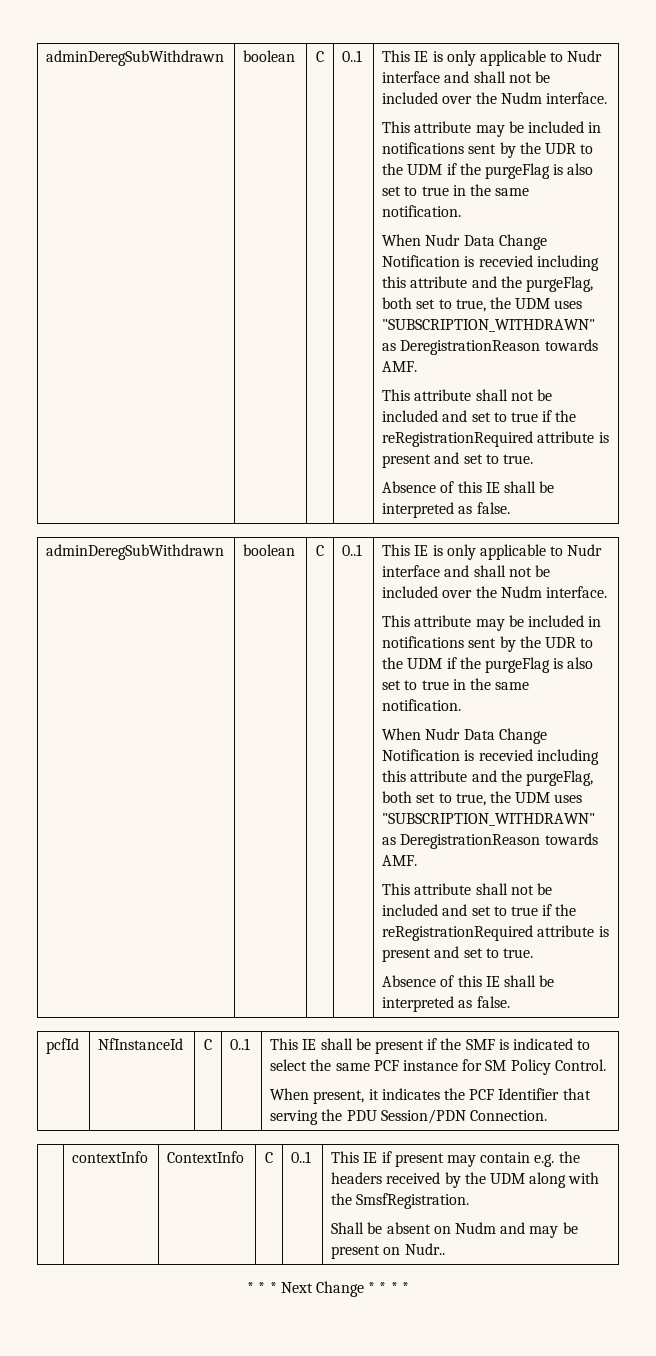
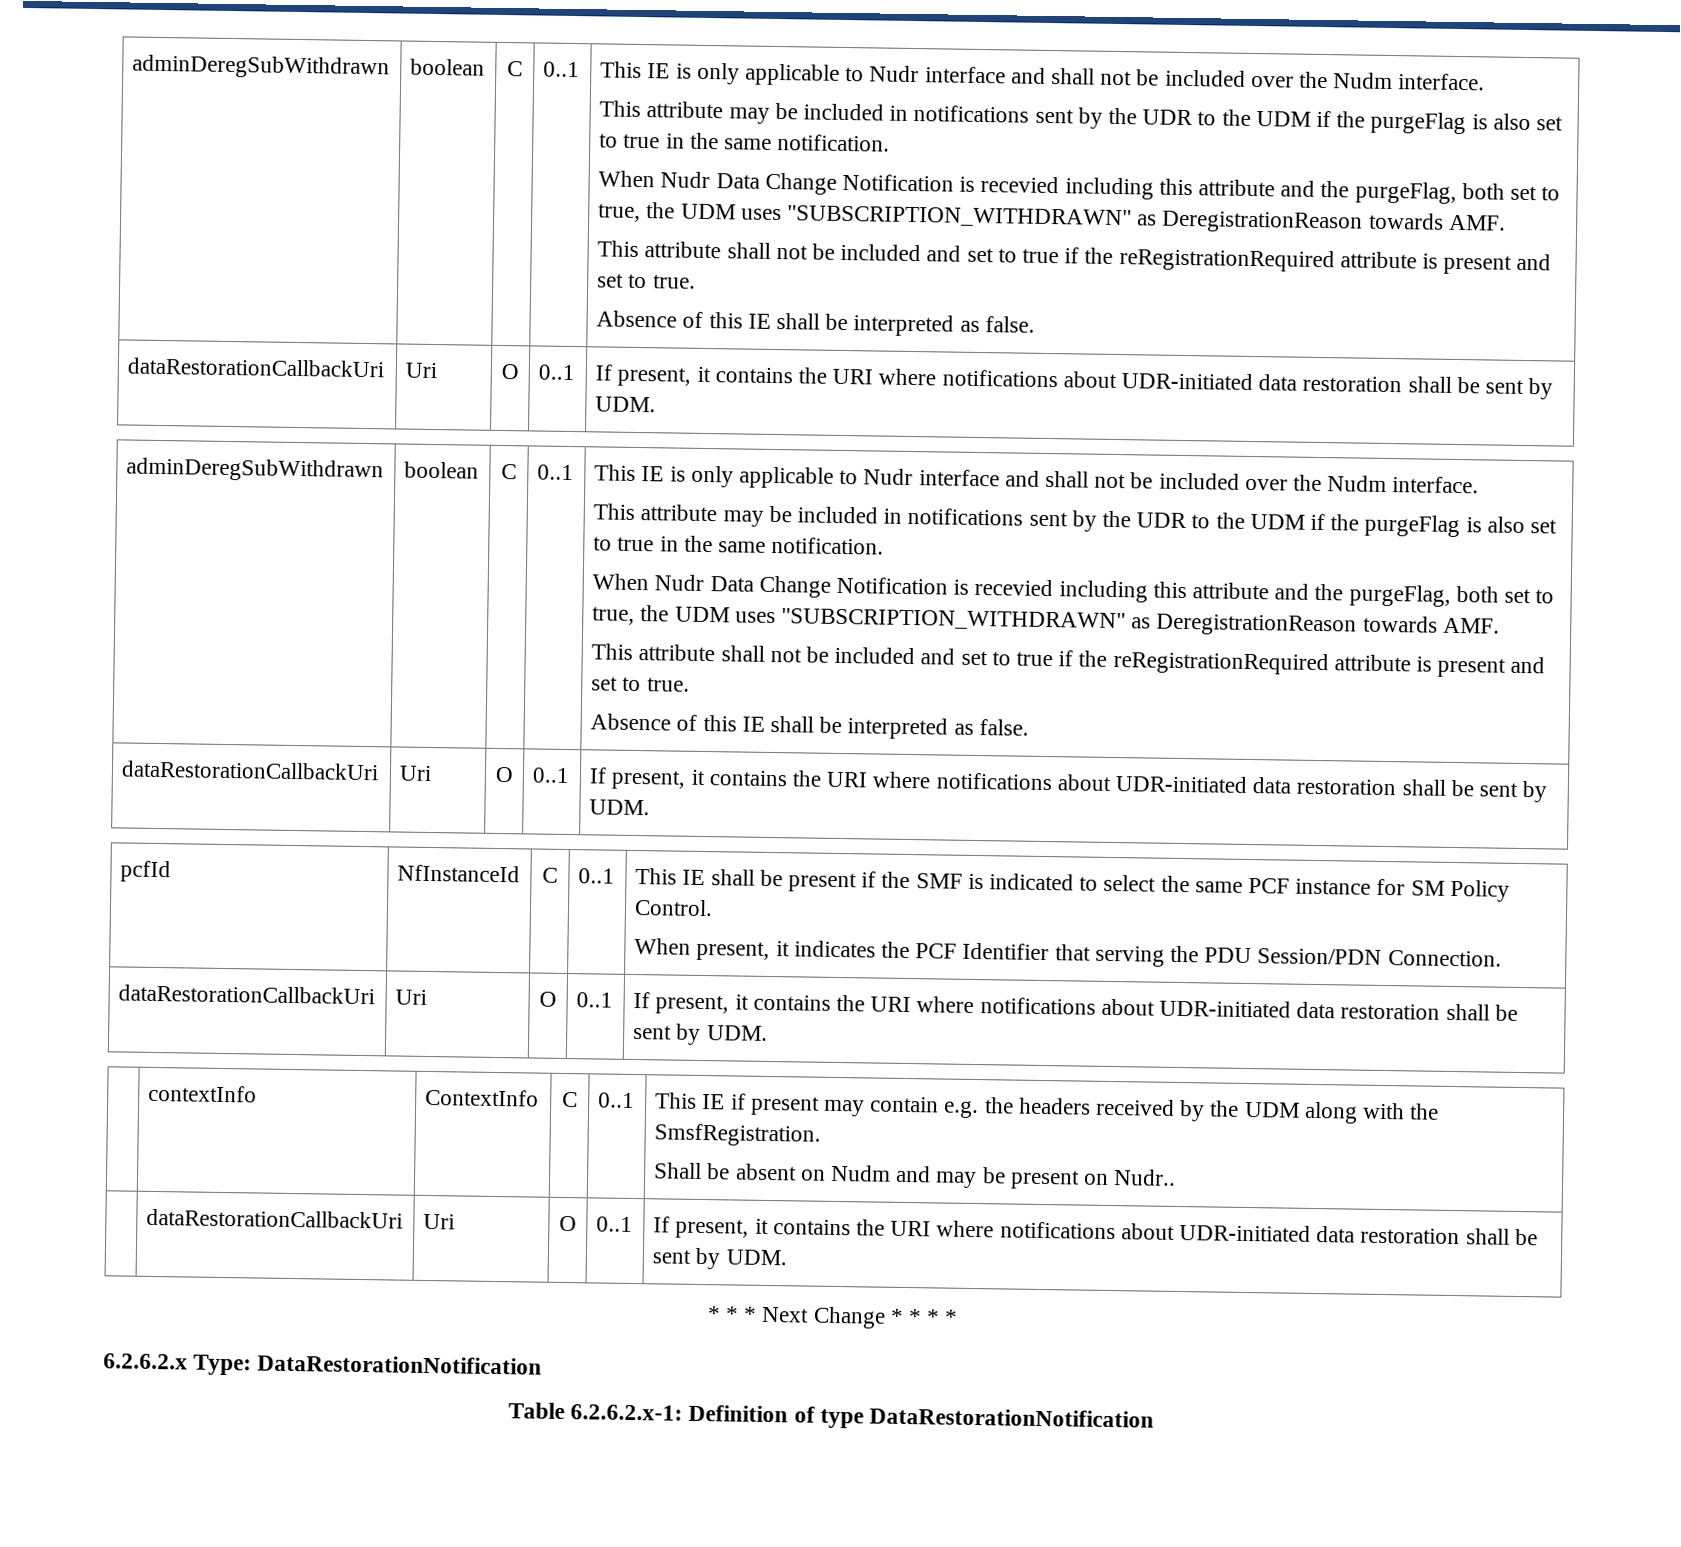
(510, 508) none -> [127,357,385,378] [405,362,438,379] [501,363,519,380] [538,364,576,381] [595,364,1554,400] [595,396,657,413] // dataRestorationCallbackUri | Uri | O | 0..1 | If present, it contains the URI where notifications about UDR-initiated data restoration shall be sent by UDM.
(510, 1002) none -> [121,760,380,781] [399,765,433,782] [495,766,514,783] [532,767,571,784] [589,767,1548,803] [589,799,651,816] // dataRestorationCallbackUri | Uri | O | 0..1 | If present, it contains the URI where notifications about UDR-initiated data restoration shall be sent by UDM.
(547, 1115) none -> [118,984,376,1005] [395,989,428,1005] [539,991,557,1007] [576,992,614,1008] [633,991,1518,1021] [633,1023,768,1045] // dataRestorationCallbackUri | Uri | O | 0..1 | If present, it contains the URI where notifications about UDR-initiated data restoration shall be sent by UDM.
(445, 1249) none -> [146,1208,404,1229] [423,1213,456,1230] [559,1215,577,1232] [596,1216,634,1233] [653,1216,1538,1246] [652,1247,788,1270] // | dataRestorationCallbackUri | Uri | O | 0..1 | If present, it contains the URI where notifications about UDR-initiated data restoration shall be sent by UDM.
(409, 1287) none -> [103,1353,543,1376] [507,1402,1155,1429] // 6.2.6.2.x Type: DataRestorationNotification // Table 6.2.6.2.x-1: Definition of type DataRestorationNotification

